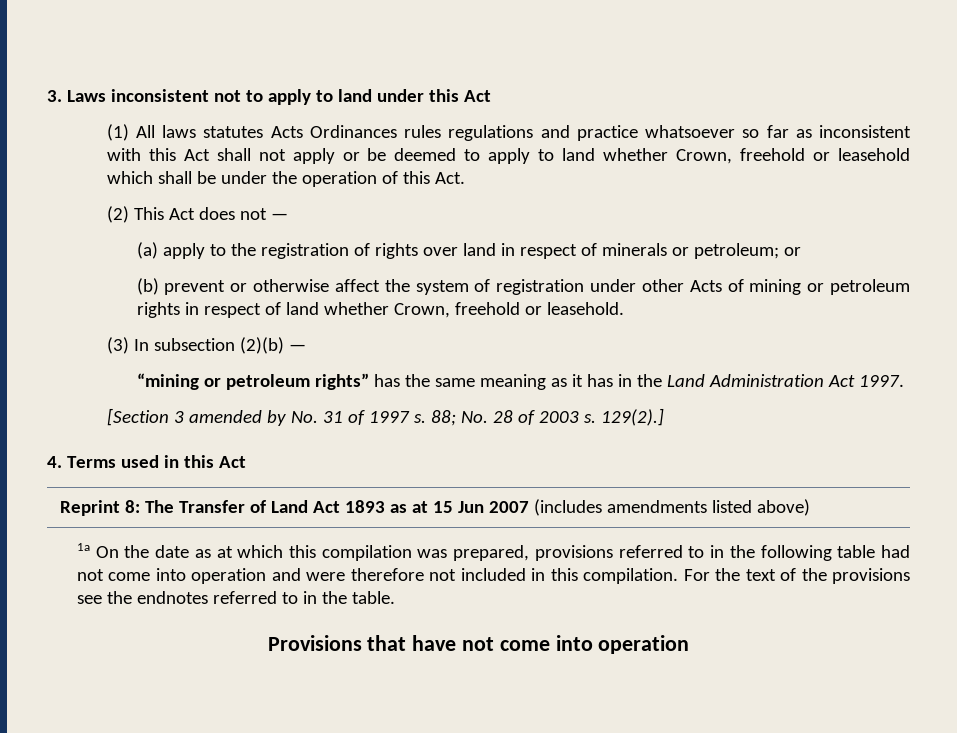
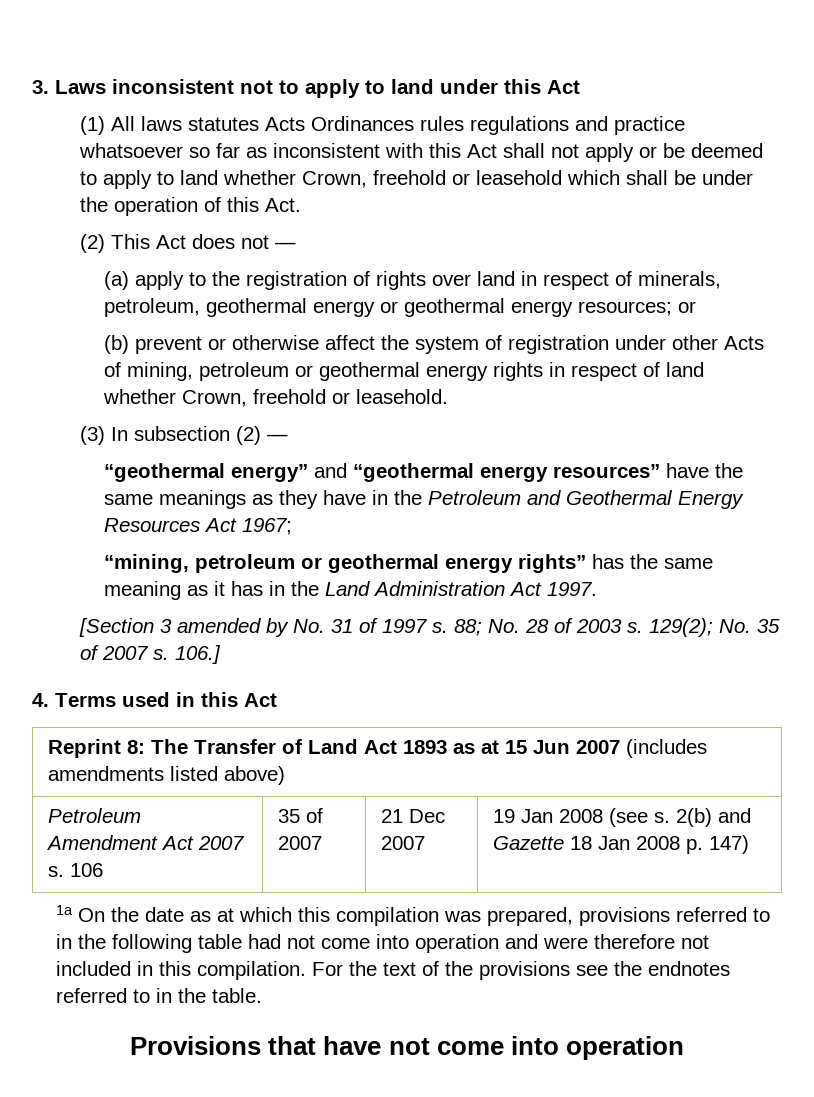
[601,243,779,259] minerals or petroleum; -> [638,271,722,289] [104,298,673,317] minerals, petroleum, geothermal energy or geothermal energy resources;
[749,279,910,295] mining or petroleum -> [127,362,489,381] mining, petroleum or geothermal energy
[239,337,306,354] [136,373,310,390] (2)(b) — // “mining or petroleum -> [236,426,289,445] [104,463,744,482] [104,490,745,509] [104,518,293,535] [104,554,514,573] (2) — // “geothermal energy” and “geothermal energy resources” have the same meanings as they have in the Petroleum and Geothermal Energy Resources Act 1967; // “mining, petroleum or geothermal energy
[600,408,664,426] 129(2).] -> [649,618,781,637] [80,645,222,664] 129(2); No. 35 of 2007 s. 106.]
(810, 507) none -> [48,808,142,823] [46,835,246,850] [48,863,104,877] [278,808,324,823] [278,836,323,850] [381,809,446,823] [381,836,426,850] [493,808,752,827] [493,835,750,854] // Petroleum Amendment Act 2007 s. 106 | 35 of 2007 | 21 Dec 2007 | 19 Jan 2008 (see s. 2(b) and Gazette 18 Jan 2008 p. 147)

